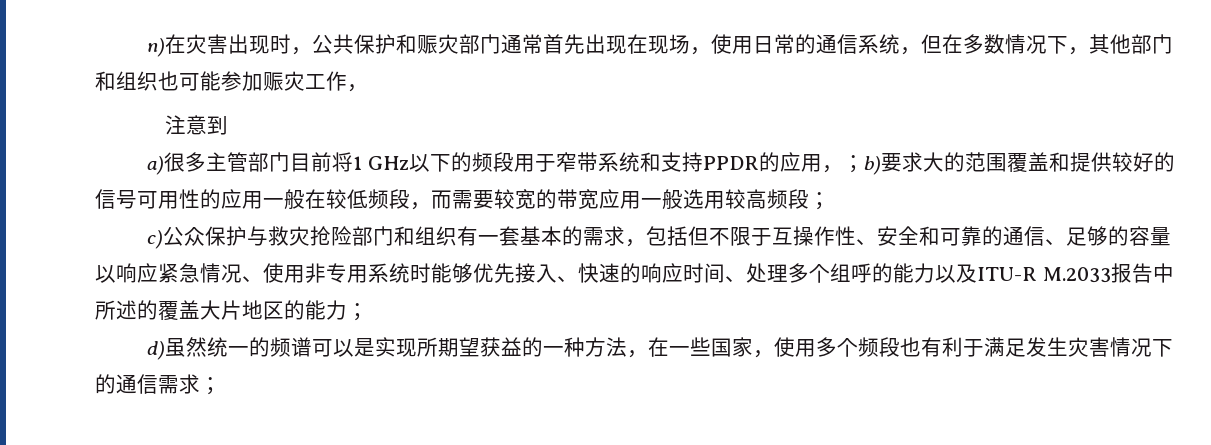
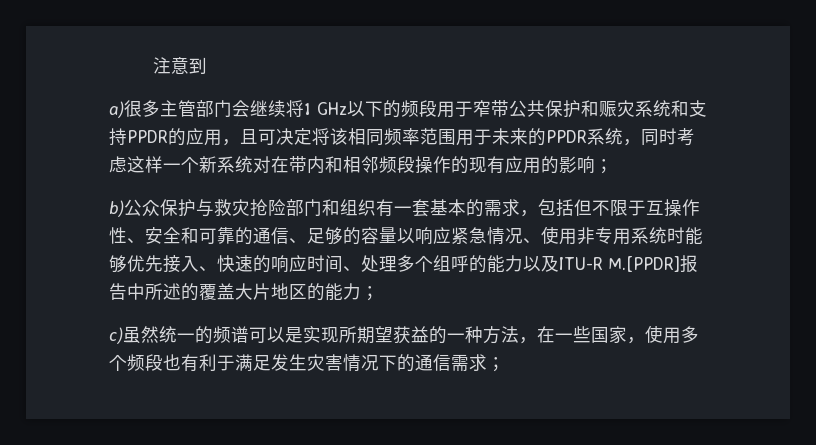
[147,34,1174,57] [95,71,368,92] n)在灾害出现时，公共保护和赈灾部门通常首先出现在现场，使用日常的通信系统，但在多数情况下，其他部门和组织也可能参加赈灾工作， // -> (152, 65) none
[290,152,333,172] 目前 -> [232,100,286,117] 会继续
(598, 162) none -> [509,100,635,118] 公共保护和赈灾
[842,152,1175,175] [95,189,830,210] [147,230,164,249] ；b)要求大的范围覆盖和提供较好的信号可用性的应用一般在较低频段，而需要较宽的带宽应用一般选用较高频段； // c) -> [240,128,695,146] [109,156,613,174] [109,200,124,217] 且可决定将该相同频率范围用于未来的PPDR系统，同时考虑这样一个新系统对在带内和相邻频段操作的现有应用的影响； // b)
[1042,267,1111,283] M.2033 -> [608,256,680,272] M.[PPDR]
[147,341,166,360] d) -> [109,327,123,344] c)

